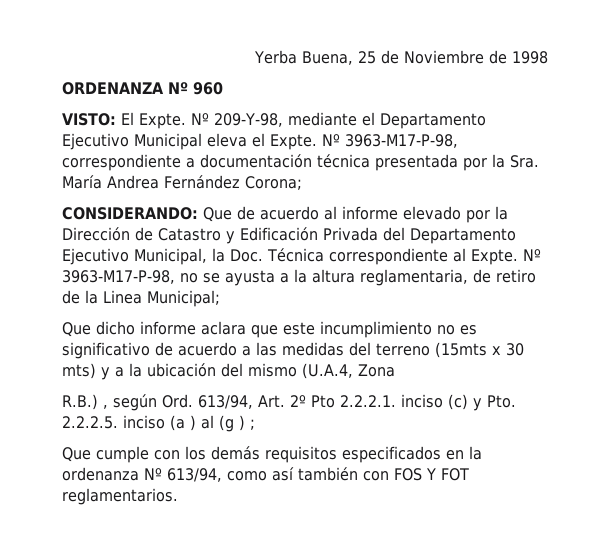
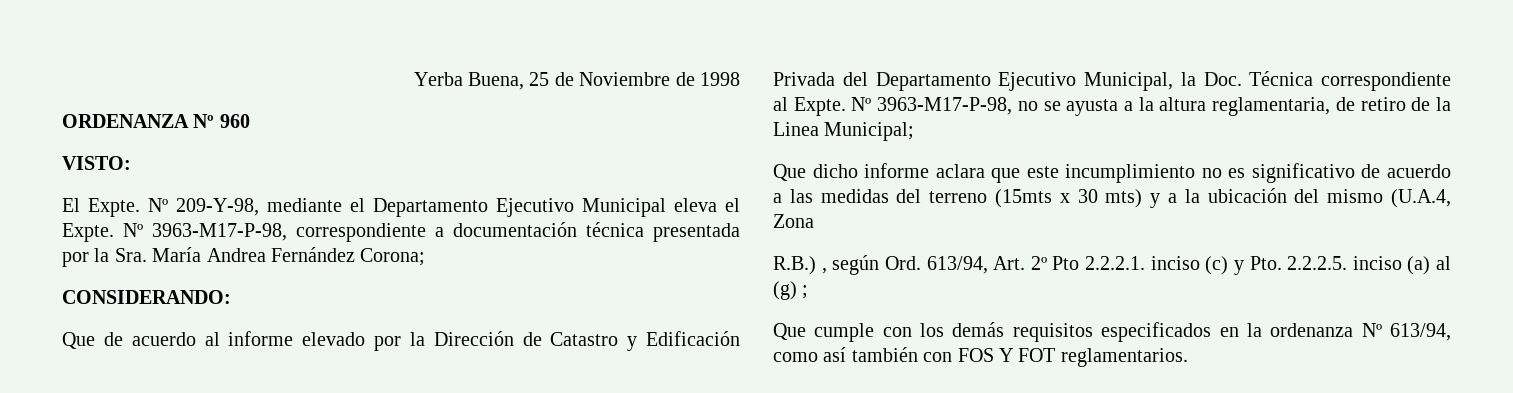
(116, 119) none -> (131, 163) //
(198, 213) none -> (231, 297) //
[170,415,245,432] (a ) al (g ) -> [1407,256,1451,275] [773,281,797,300] (a) al (g)

